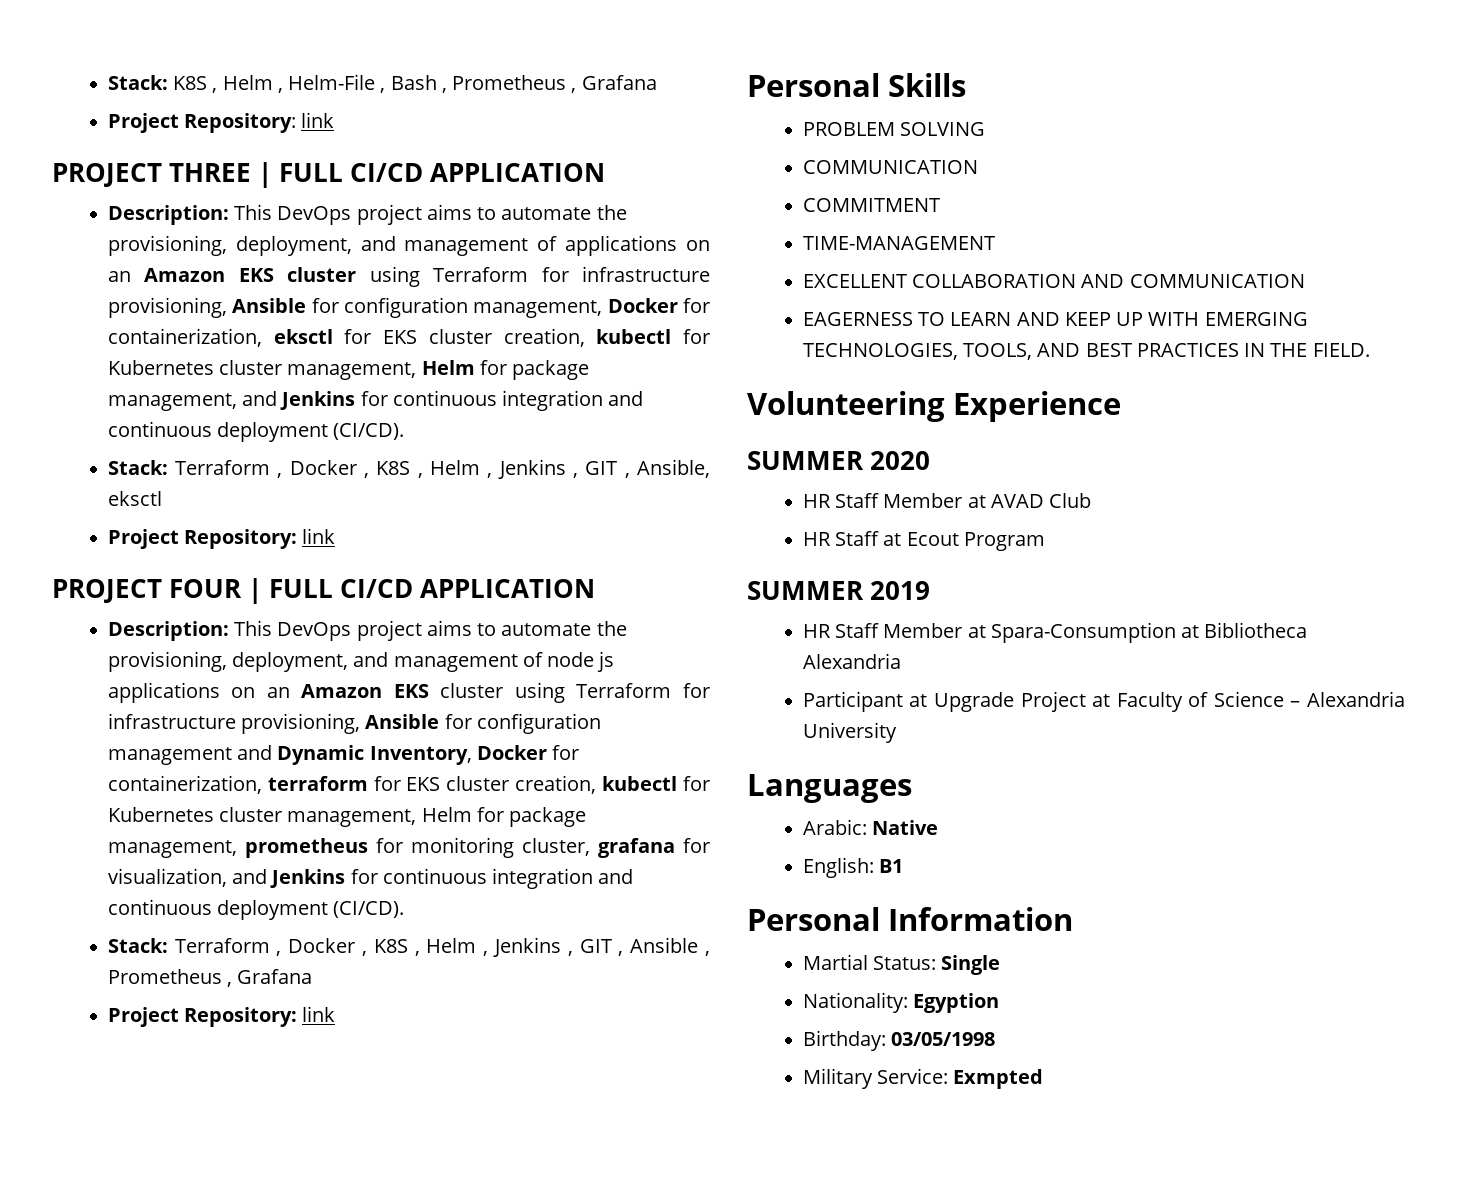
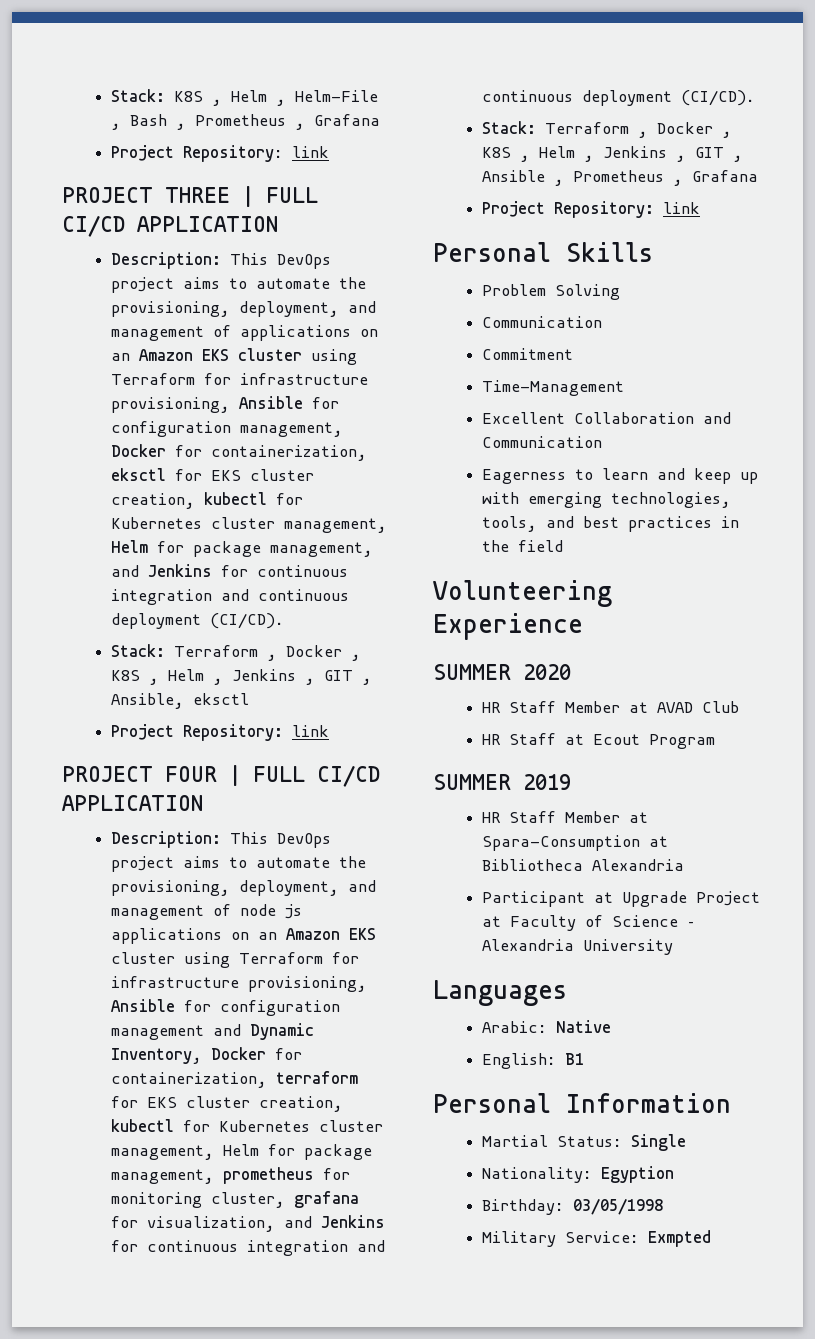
[802,122,986,136] [802,160,978,174] [802,198,940,212] [802,236,995,250] [802,274,1305,288] [802,312,1308,326] [802,343,1370,360] PROBLEM SOLVING // COMMUNICATION // COMMITMENT // TIME-MANAGEMENT // EXCELLENT COLLABORATION AND COMMUNICATION // EAGERNESS TO LEARN AND KEEP UP WITH EMERGING TECHNOLOGIES, TOOLS, AND BEST PRACTICES IN THE FIELD. -> [481,284,620,300] [481,316,602,328] [481,348,573,360] [481,380,624,396] [481,412,731,424] [481,436,602,448] [481,468,758,484] [481,492,731,508] [481,516,739,532] [481,540,563,552] Problem Solving // Communication // Commitment // Time-Management // Excellent Collaboration and Communication // Eagerness to learn and keep up with emerging technologies, tools, and best practices in the field

